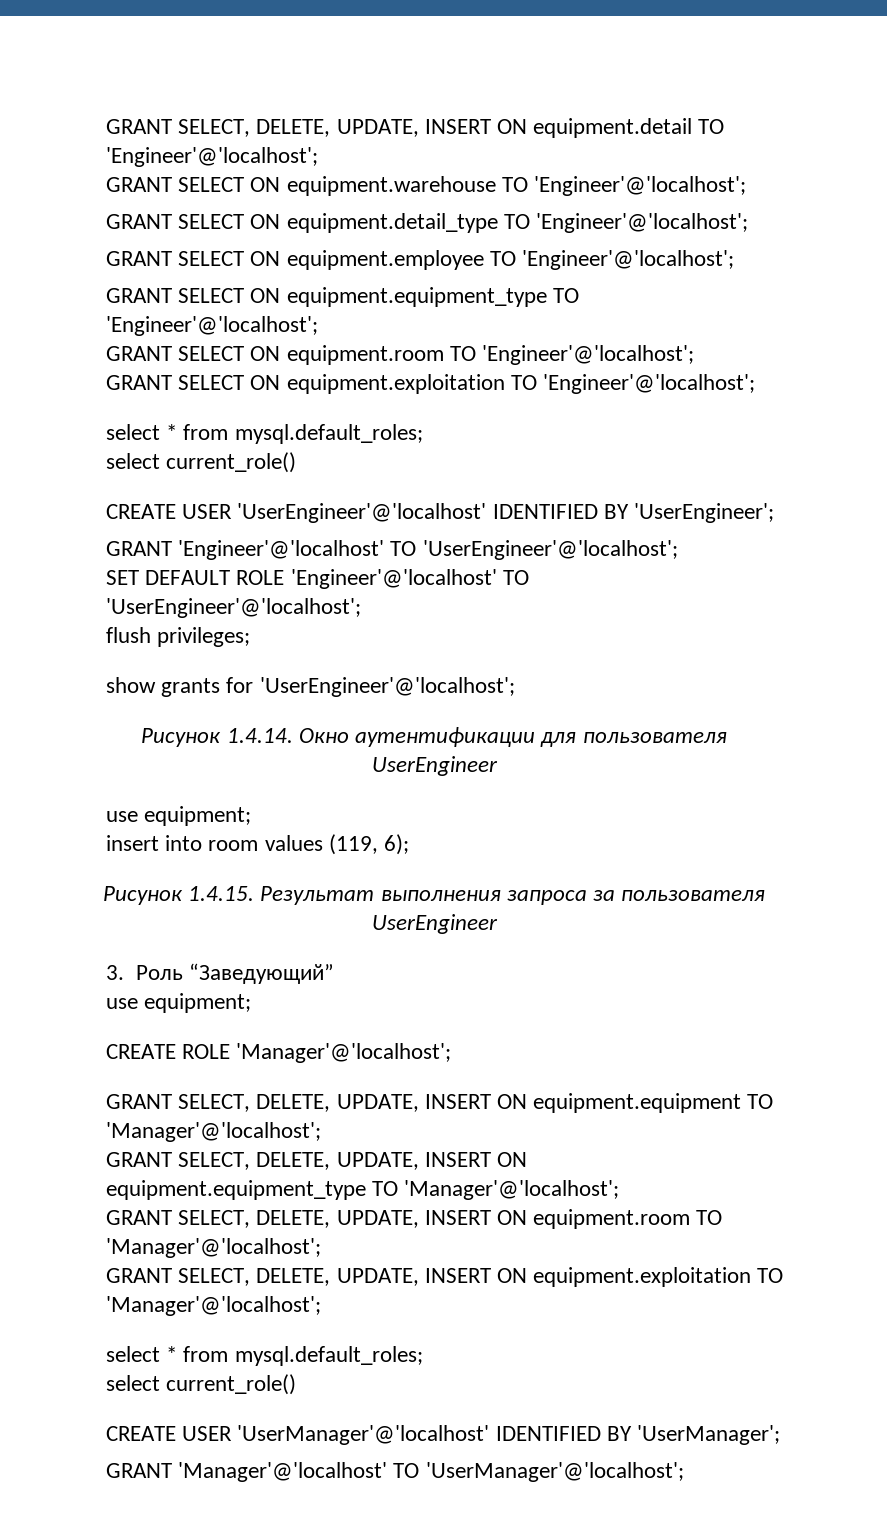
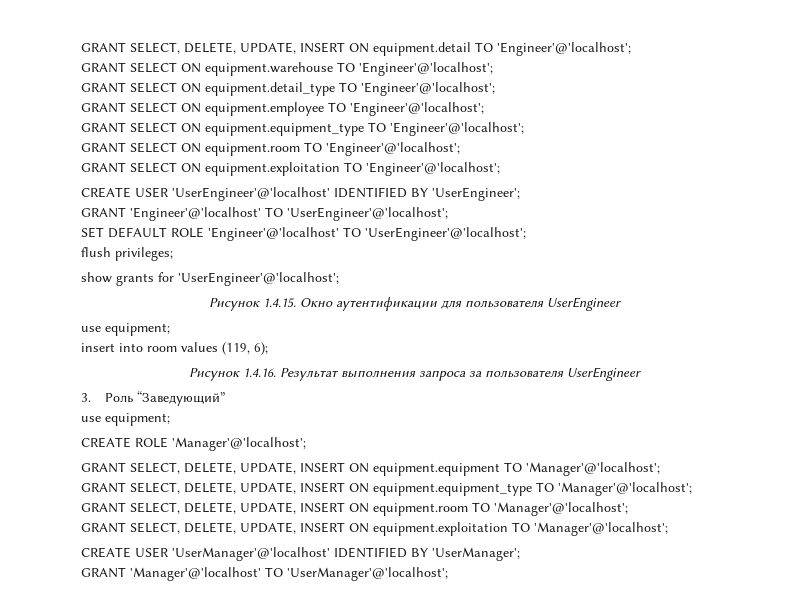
[106,424,423,444] [106,452,297,473] // select * from mysql.default_roles; // select current_role() -> (501, 169) none
[226,728,293,743] 1.4.14. -> [262,298,296,308] 1.4.15.
[188,886,255,901] 1.4.15. -> [242,368,276,377] 1.4.16.
[106,1346,423,1366] [106,1374,297,1395] // select * from mysql.default_roles; // select current_role() -> (669, 529) none

